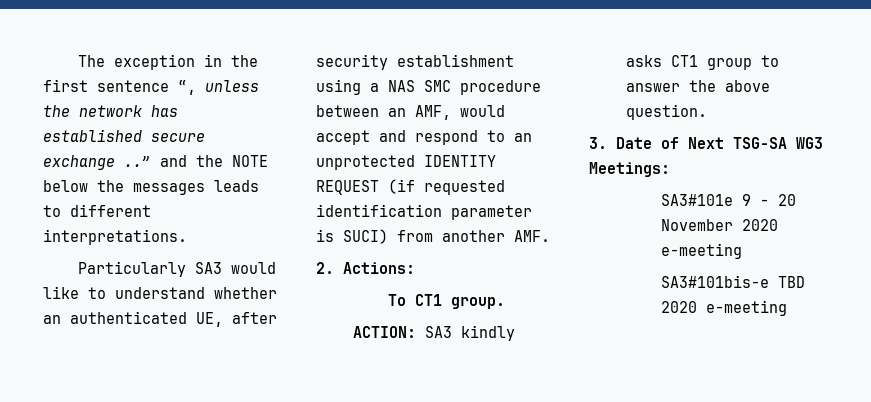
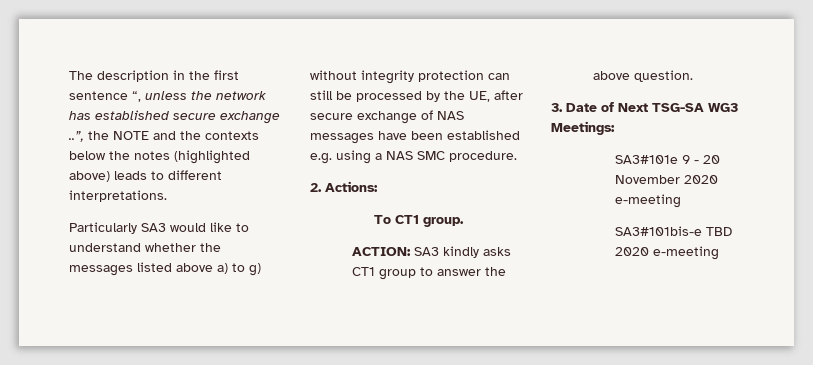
[114,54,196,70] exception -> [97,70,169,82] description
[124,156,151,167] ..” -> [68,131,149,142] ..”, the NOTE
[232,155,268,167] NOTE -> [205,131,259,140] contexts
[133,183,205,195] messages -> [134,150,250,164] [69,171,110,182] notes (highlighted above)
[43,311,277,327] [316,54,514,70] [316,79,541,95] [316,105,505,120] [316,130,532,145] [316,155,496,170] [316,179,505,195] [316,204,532,220] [316,229,550,244] an authenticated UE, after security establishment using a NAS SMC procedure between an AMF, would accept and respond to an unprotected IDENTITY REQUEST (if requested identification parameter is SUCI) from another AMF. -> [200,243,221,252] [69,262,261,276] [310,70,510,84] [310,90,523,102] [310,110,464,124] [310,130,520,144] [310,150,517,164] the messages listed above a) to g) without integrity protection can still be processed by the UE, after secure exchange of NAS messages have been established e.g. using a NAS SMC procedure.

